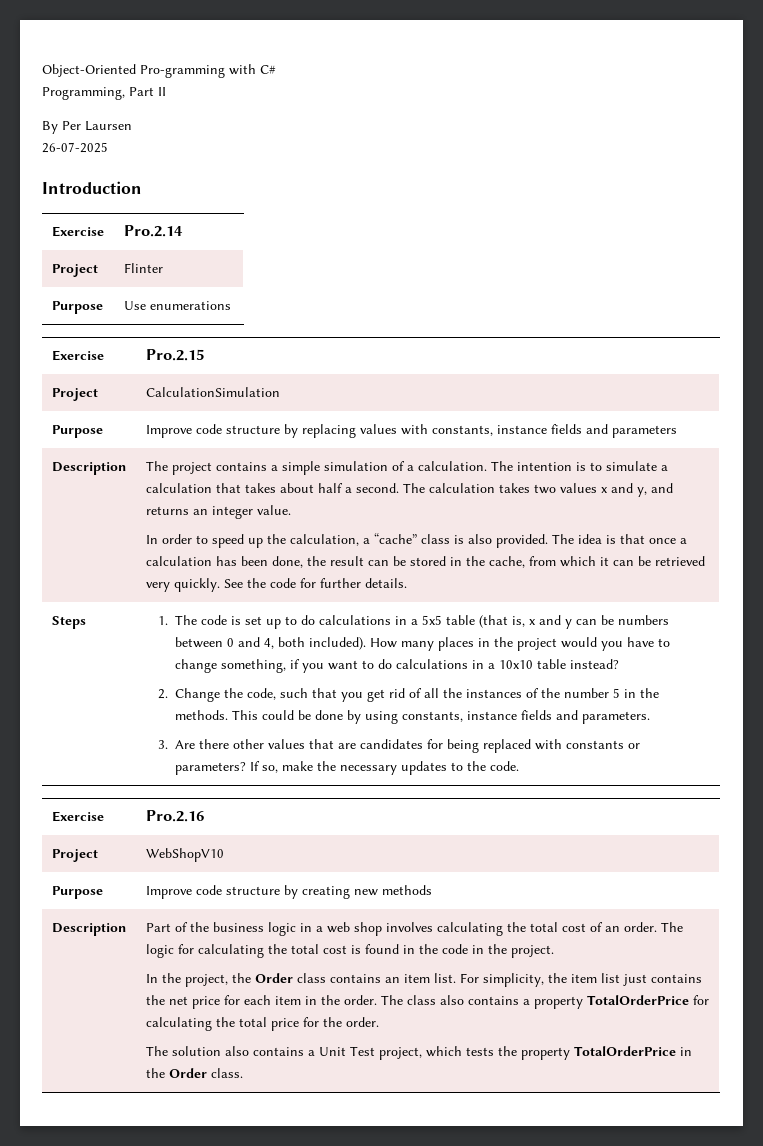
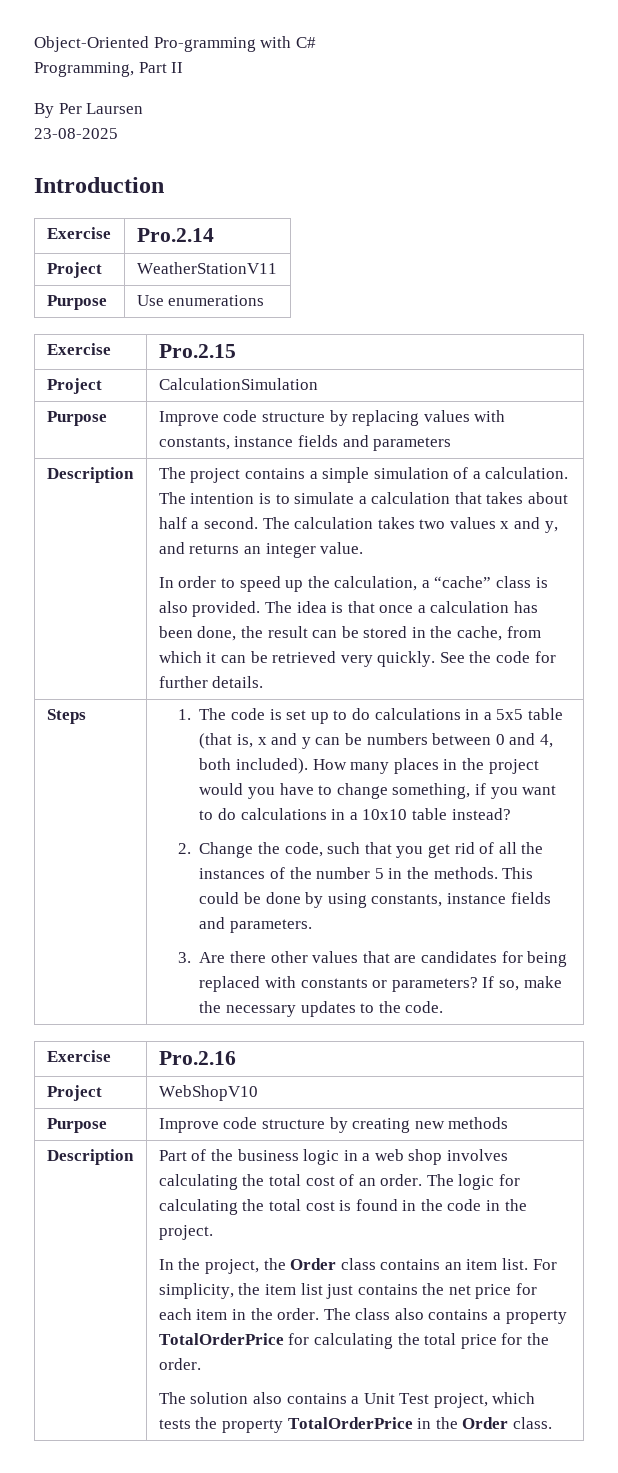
[42,142,108,153] 26-07-2025 -> [34,128,118,139] 23-08-2025
[123,263,163,273] Flinter -> [136,262,277,274] WeatherStationV11

